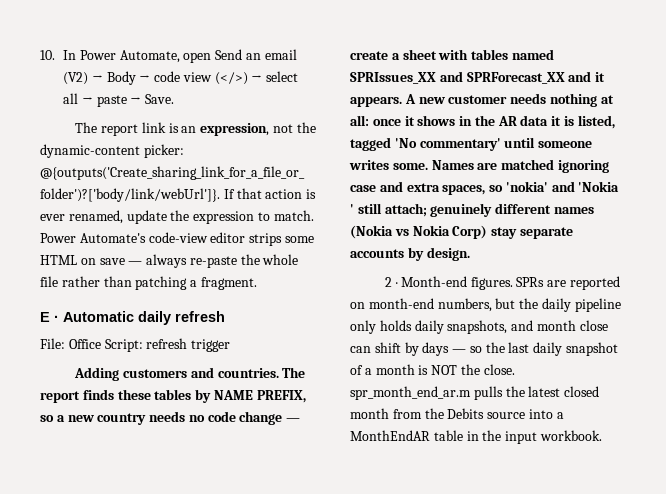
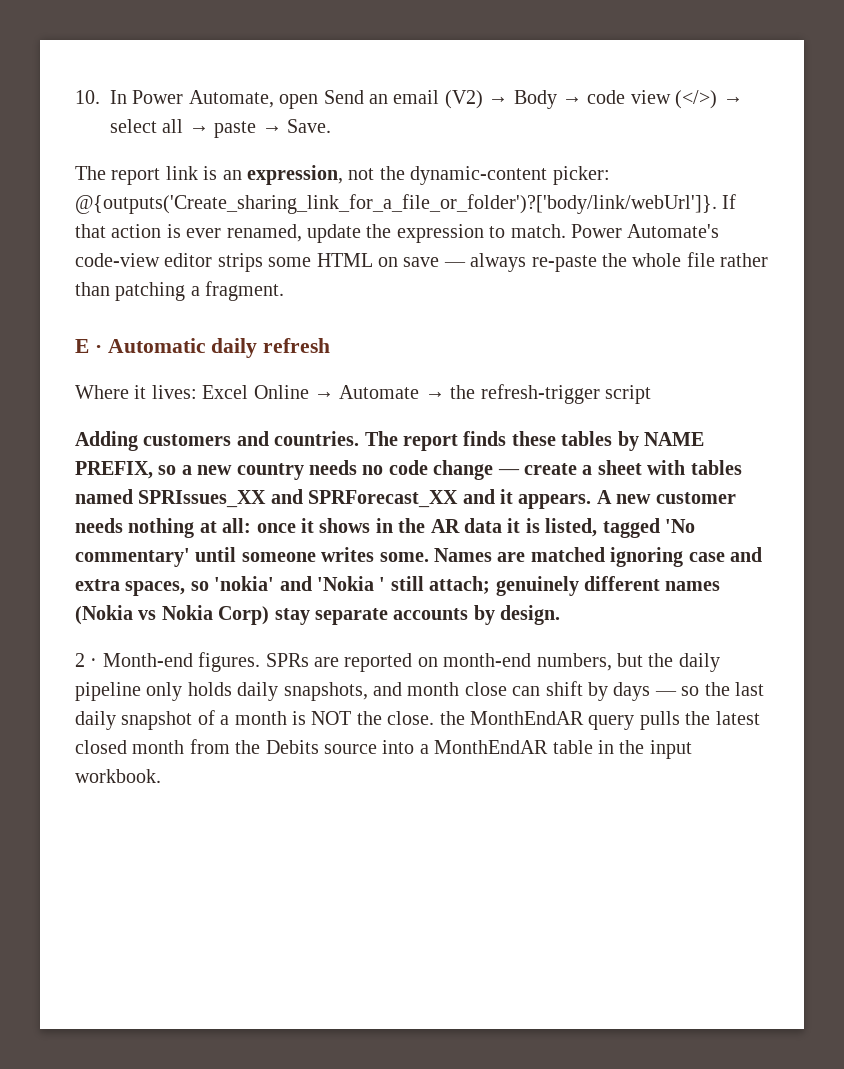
[40,338,231,352] File: Office Script: refresh trigger -> [75,384,651,404] Where it lives: Excel Online → Automate → the refresh-trigger script
[350,386,471,400] spr_month_end_ar.m -> [439,711,635,730] the MonthEndAR query

